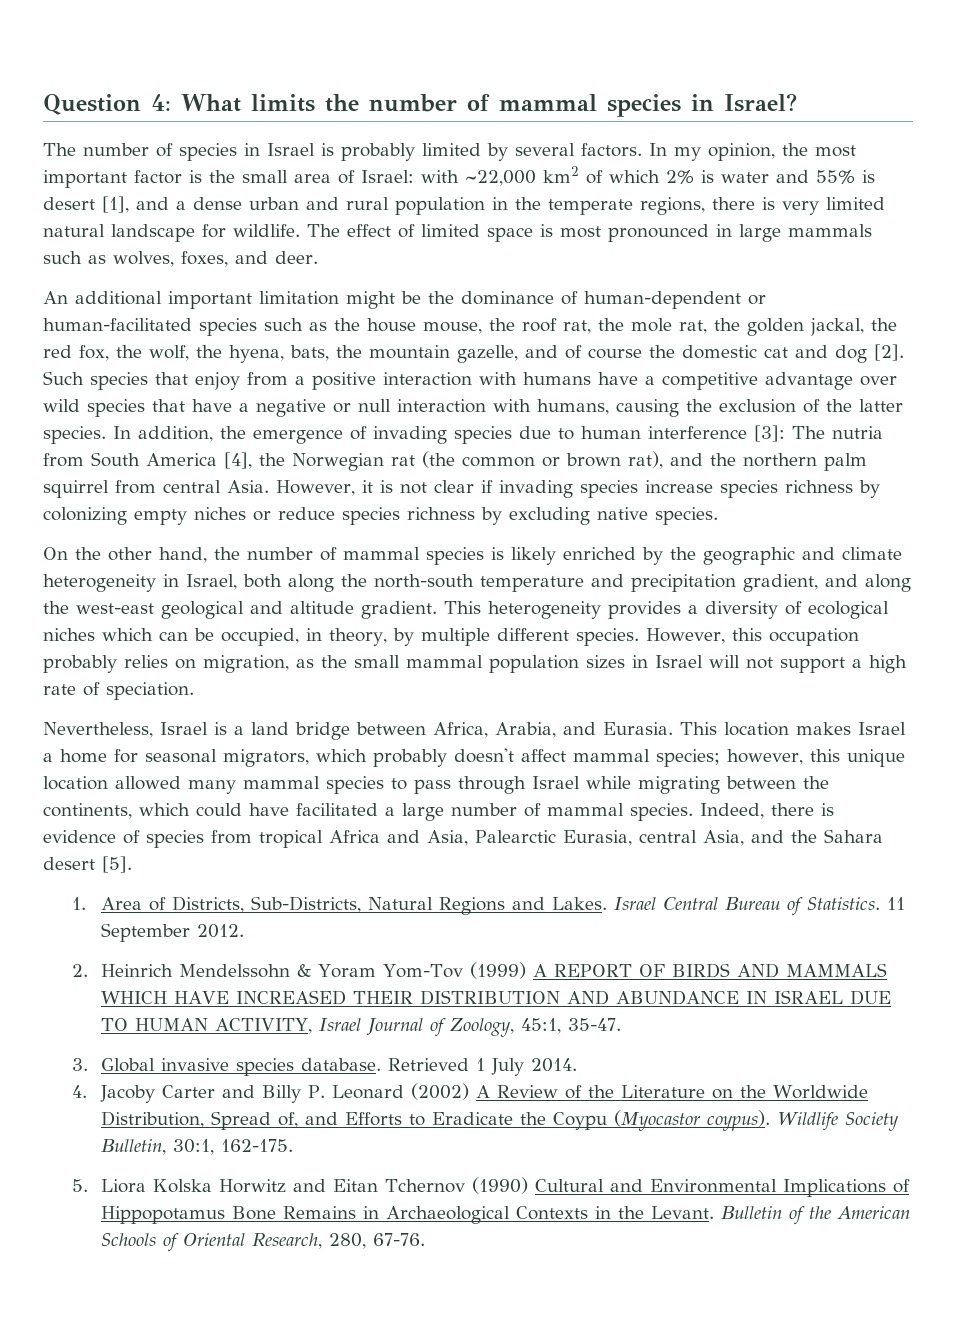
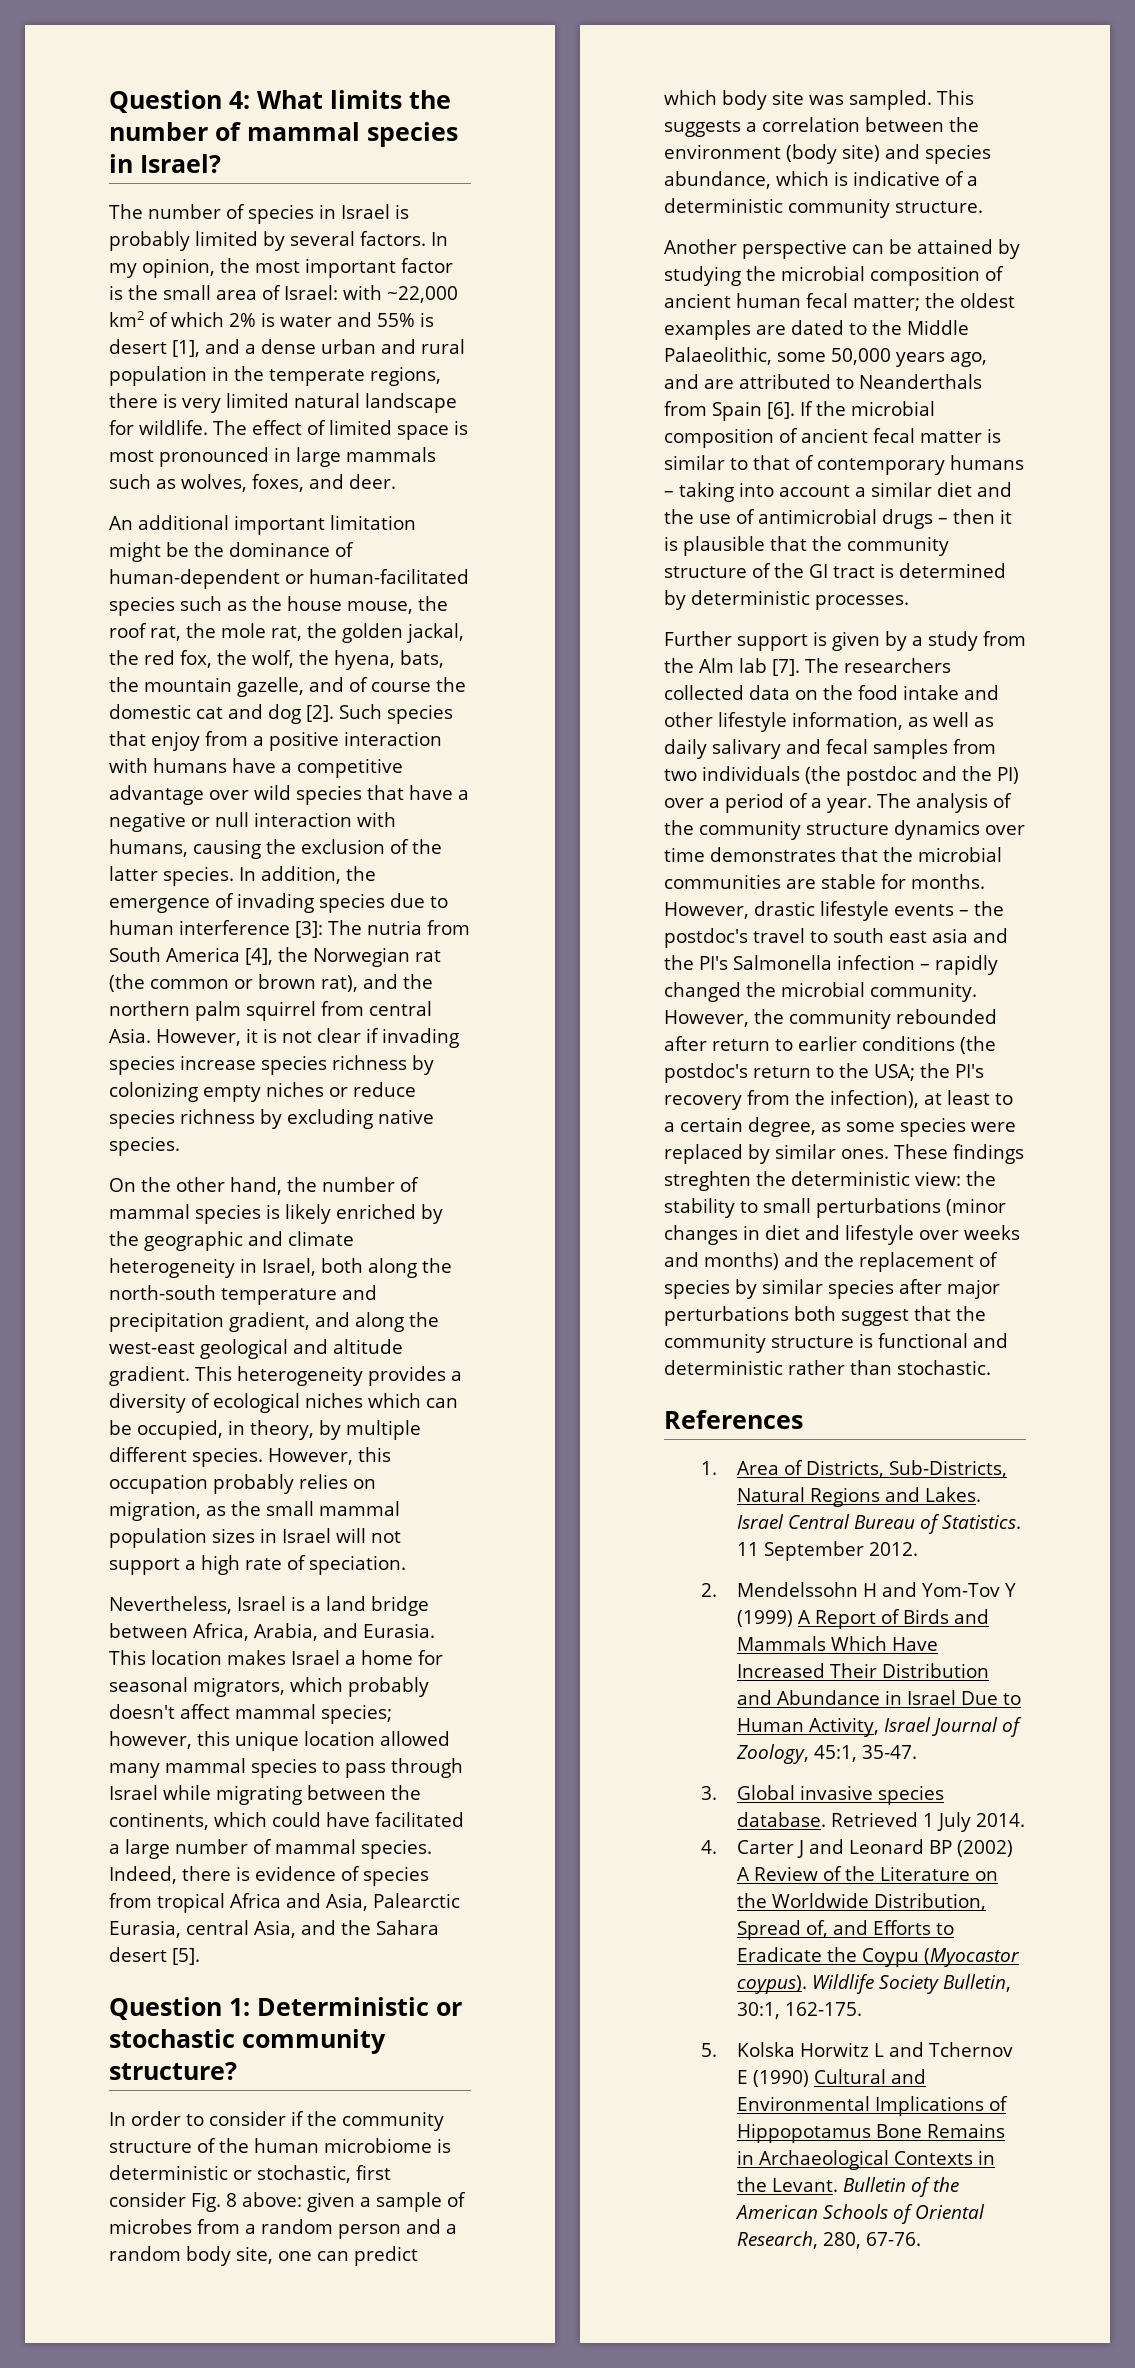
(132, 864) none -> [109,1997,462,2020] [109,2029,386,2054] [109,2062,237,2080] [109,2111,444,2131] [109,2138,451,2153] [109,2165,391,2183] [109,2192,466,2212] [109,2219,457,2239] [109,2246,418,2266] [664,90,974,110] [664,117,979,137] [664,144,991,164] [664,171,978,189] [664,198,983,218] [664,239,1020,259] [664,266,1004,286] [664,293,1015,311] [664,320,969,340] [664,347,987,367] [664,374,982,389] [664,401,935,421] [664,428,1001,448] [664,455,1024,475] [664,482,1012,502] [664,509,1012,529] [664,536,949,556] [664,563,1006,578] [664,590,909,610] [664,631,1026,651] [664,658,951,676] [664,685,999,700] [664,712,994,732] [664,739,996,759] [664,766,1019,786] [664,793,1012,813] [664,820,1025,840] [664,847,1002,862] [664,874,985,889] [664,901,1004,921] [664,928,1008,948] [664,955,998,975] [664,982,977,1002] [664,1009,997,1029] [664,1036,996,1054] [664,1063,984,1083] [664,1090,1013,1110] [664,1117,1016,1137] [664,1144,1024,1164] [664,1171,996,1191] [664,1198,1006,1218] [664,1225,1020,1245] [664,1252,998,1272] [664,1279,1000,1299] [664,1306,986,1326] [664,1333,1008,1353] [664,1360,991,1375] [664,1410,803,1429] // Question 1: Deterministic or stochastic community structure? // In order to consider if the community structure of the human microbiome is deterministic or stochastic, first consider Fig. 8 above: given a sample of microbes from a random person and a random body site, one can predict which body site was sampled. This suggests a correlation between the environment (body site) and species abundance, which is indicative of a deterministic community structure. // Another perspective can be attained by studying the microbial composition of ancient human fecal matter; the oldest examples are dated to the Middle Palaeolithic, some 50,000 years ago, and are attributed to Neanderthals from Spain [6]. If the microbial composition of ancient fecal matter is similar to that of contemporary humans – taking into account a similar diet and the use of antimicrobial drugs – then it is plausible that the community structure of the GI tract is determined by deterministic processes. // Further support is given by a study from the Alm lab [7]. The researchers collected data on the food intake and other lifestyle information, as well as daily salivary and fecal samples from two individuals (the postdoc and the PI) over a period of a year. The analysis of the community structure dynamics over time demonstrates that the microbial communities are stable for months. However, drastic lifestyle events – the postdoc's travel to south east asia and the PI's Salmonella infection – rapidly changed the microbial community. However, the community rebounded after return to earlier conditions (the postdoc's return to the USA; the PI's recovery from the infection), at least to a certain degree, as some species were replaced by similar ones. These findings streghten the deterministic view: the stability to small perturbations (minor changes in diet and lifestyle over weeks and months) and the replacement of species by similar species after major perturbations both suggest that the community structure is functional and deterministic rather than stochastic. // References
[101,962,888,979] [101,990,892,1005] [101,1018,313,1034] Heinrich Mendelssohn & Yoram Yom-Tov (1999) A REPORT OF BIRDS AND MAMMALS WHICH HAVE INCREASED THEIR DISTRIBUTION AND ABUNDANCE IN ISRAEL DUE TO HUMAN ACTIVITY, -> [737,1582,1017,1597] [737,1609,990,1629] [737,1636,939,1651] [737,1663,990,1678] [737,1690,1022,1705] [737,1717,880,1737] Mendelssohn H and Yom-Tov Y (1999) A Report of Birds and Mammals Which Have Increased Their Distribution and Abundance in Israel Due to Human Activity,
[100,1085,405,1103] Jacoby Carter and Billy P. Leonard -> [737,1839,953,1858] Carter J and Leonard BP
[101,1179,147,1193] Liora -> (717, 2050) none
[293,1179,466,1193] and Eitan Tchernov -> [874,2042,1014,2057] [737,2070,749,2084] L and Tchernov E

